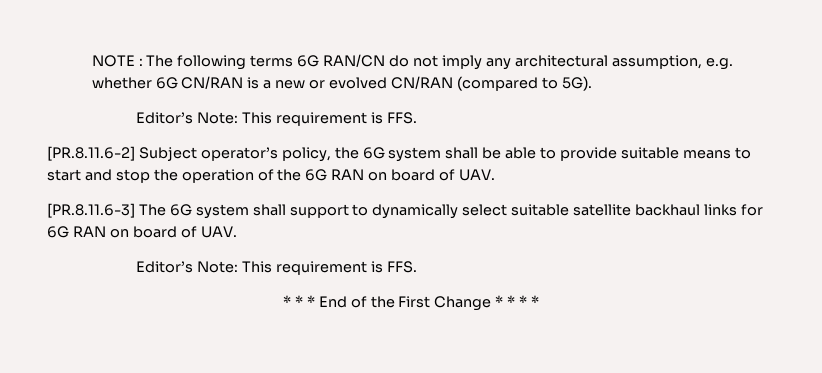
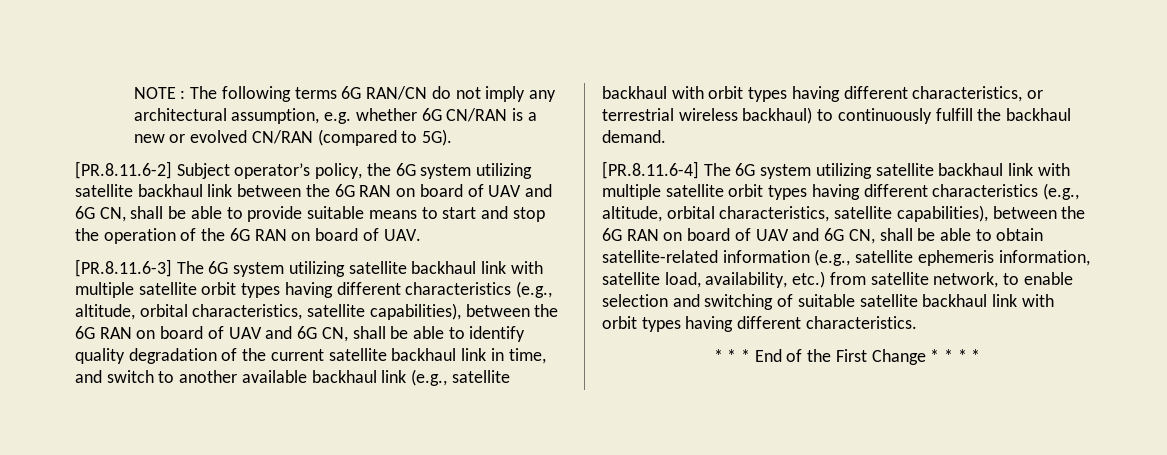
[136,112,417,126] // Editor’s Note: This requirement is FFS. -> (453, 137) none
(442, 154) none -> [476,163,533,179] [75,184,552,197] [75,206,126,222] utilizing satellite backhaul link between the 6G RAN on board of UAV and 6G CN,
[252,204,763,219] [47,226,237,238] [136,261,417,275] shall support to dynamically select suitable satellite backhaul links for 6G RAN on board of UAV. // Editor’s Note: This requirement is FFS. -> [288,261,543,277] [75,281,553,298] [75,303,559,320] [75,326,526,342] [75,348,546,364] [75,369,510,386] [602,86,1044,102] [602,107,1072,124] [602,130,666,143] [602,161,1070,179] [602,183,1080,200] [602,205,1086,222] [602,228,1044,244] [602,249,1090,266] [602,271,1073,288] [602,294,1054,310] [602,316,917,332] utilizing satellite backhaul link with multiple satellite orbit types having different characteristics (e.g., altitude, orbital characteristics, satellite capabilities), between the 6G RAN on board of UAV and 6G CN, shall be able to identify quality degradation of the current satellite backhaul link in time, and switch to another available backhaul link (e.g., satellite backhaul with orbit types having different characteristics, or terrestrial wireless backhaul) to continuously fulfill the backhaul demand. // [PR.8.11.6-4] The 6G system utilizing satellite backhaul link with multiple satellite orbit types having different characteristics (e.g., altitude, orbital characteristics, satellite capabilities), between the 6G RAN on board of UAV and 6G CN, shall be able to obtain satellite-related information (e.g., satellite ephemeris information, satellite load, availability, etc.) from satellite network, to enable selection and switching of suitable satellite backhaul link with orbit types having different characteristics.

